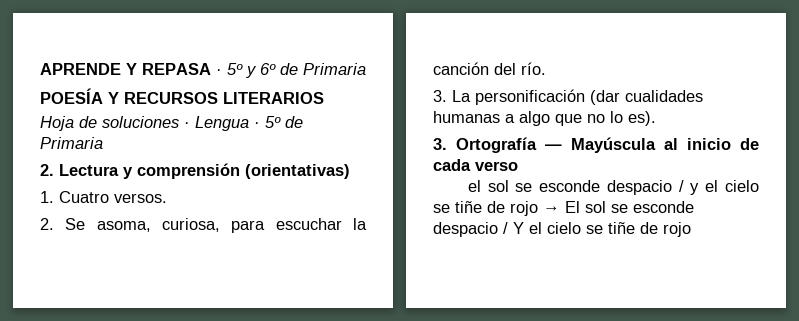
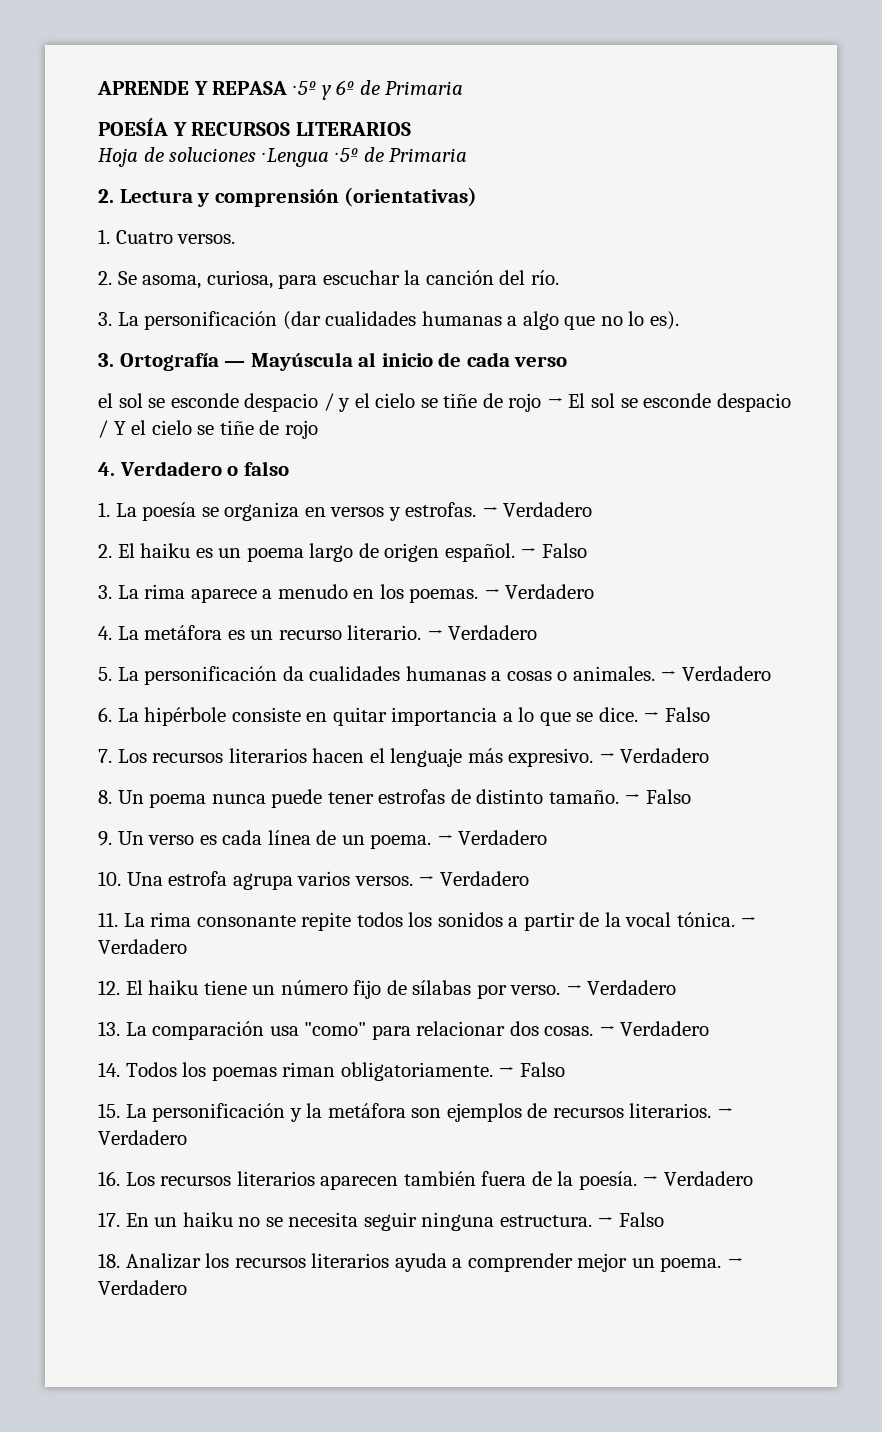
(691, 229) none -> [98,461,289,476] [98,502,593,521] [98,543,587,562] [98,584,595,603] [98,625,538,640] [98,666,771,685] [98,707,710,726] [98,748,710,767] [98,789,691,808] [98,830,548,849] [98,871,529,890] [98,912,757,931] [98,939,187,954] [98,980,677,999] [98,1021,710,1040] [98,1062,565,1081] [98,1103,733,1122] [98,1130,187,1145] [98,1171,753,1190] [98,1212,664,1231] [98,1253,743,1272] [98,1280,187,1295] // 4. Verdadero o falso // 1. La poesía se organiza en versos y estrofas. → Verdadero // 2. El haiku es un poema largo de origen español. → Falso // 3. La rima aparece a menudo en los poemas. → Verdadero // 4. La metáfora es un recurso literario. → Verdadero // 5. La personificación da cualidades humanas a cosas o animales. → Verdadero // 6. La hipérbole consiste en quitar importancia a lo que se dice. → Falso // 7. Los recursos literarios hacen el lenguaje más expresivo. → Verdadero // 8. Un poema nunca puede tener estrofas de distinto tamaño. → Falso // 9. Un verso es cada línea de un poema. → Verdadero // 10. Una estrofa agrupa varios versos. → Verdadero // 11. La rima consonante repite todos los sonidos a partir de la vocal tónica. → Verdadero // 12. El haiku tiene un número fijo de sílabas por verso. → Verdadero // 13. La comparación usa "como" para relacionar dos cosas. → Verdadero // 14. Todos los poemas riman obligatoriamente. → Falso // 15. La personificación y la metáfora son ejemplos de recursos literarios. → Verdadero // 16. Los recursos literarios aparecen también fuera de la poesía. → Verdadero // 17. En un haiku no se necesita seguir ninguna estructura. → Falso // 18. Analizar los recursos literarios ayuda a comprender mejor un poema. → Verdadero

